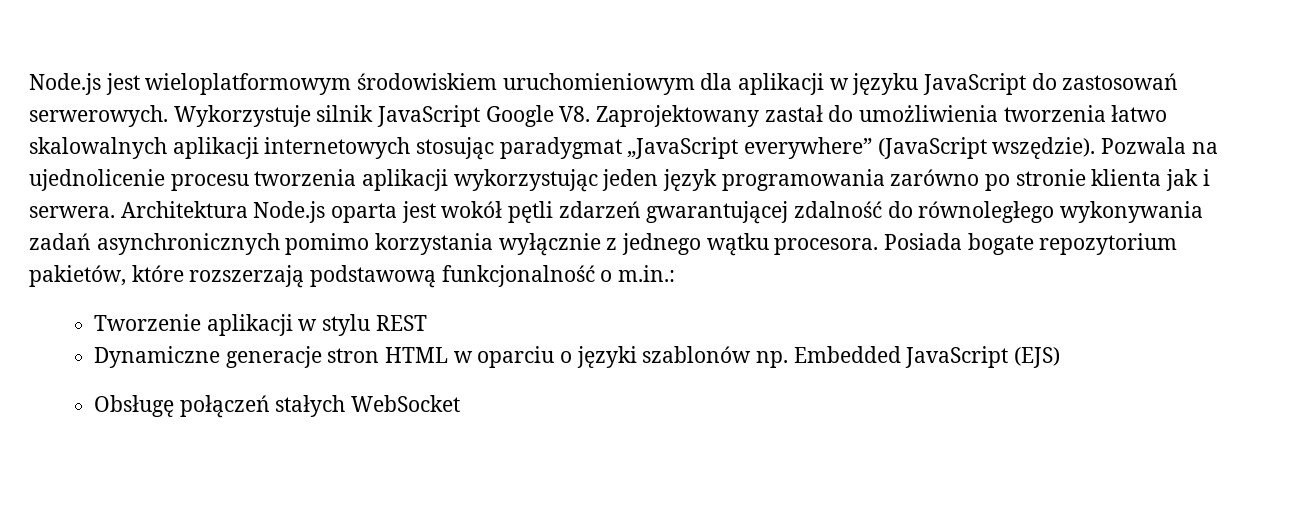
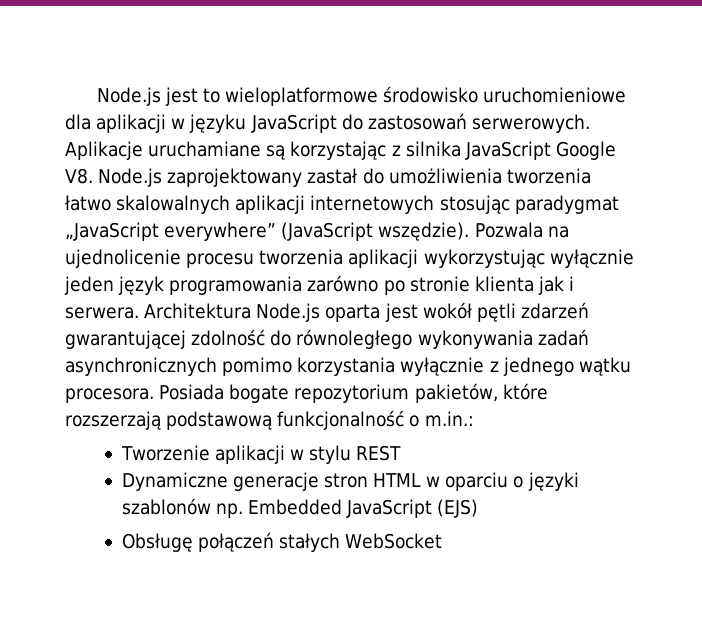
[145,73,695,95] wieloplatformowym środowiskiem uruchomieniowym -> [202,86,627,106] to wieloplatformowe środowisko uruchomieniowe
[173,105,374,127] Wykorzystuje silnik -> [65,141,461,160] Aplikacje uruchamiane są korzystając z silnika
[596,105,760,127] Zaprojektowany -> [98,168,303,187] Node.js zaprojektowany
(598, 180) none -> [549,249,634,268] wyłącznie
[794,201,883,218] zdalność -> [191,329,266,346] zdolność

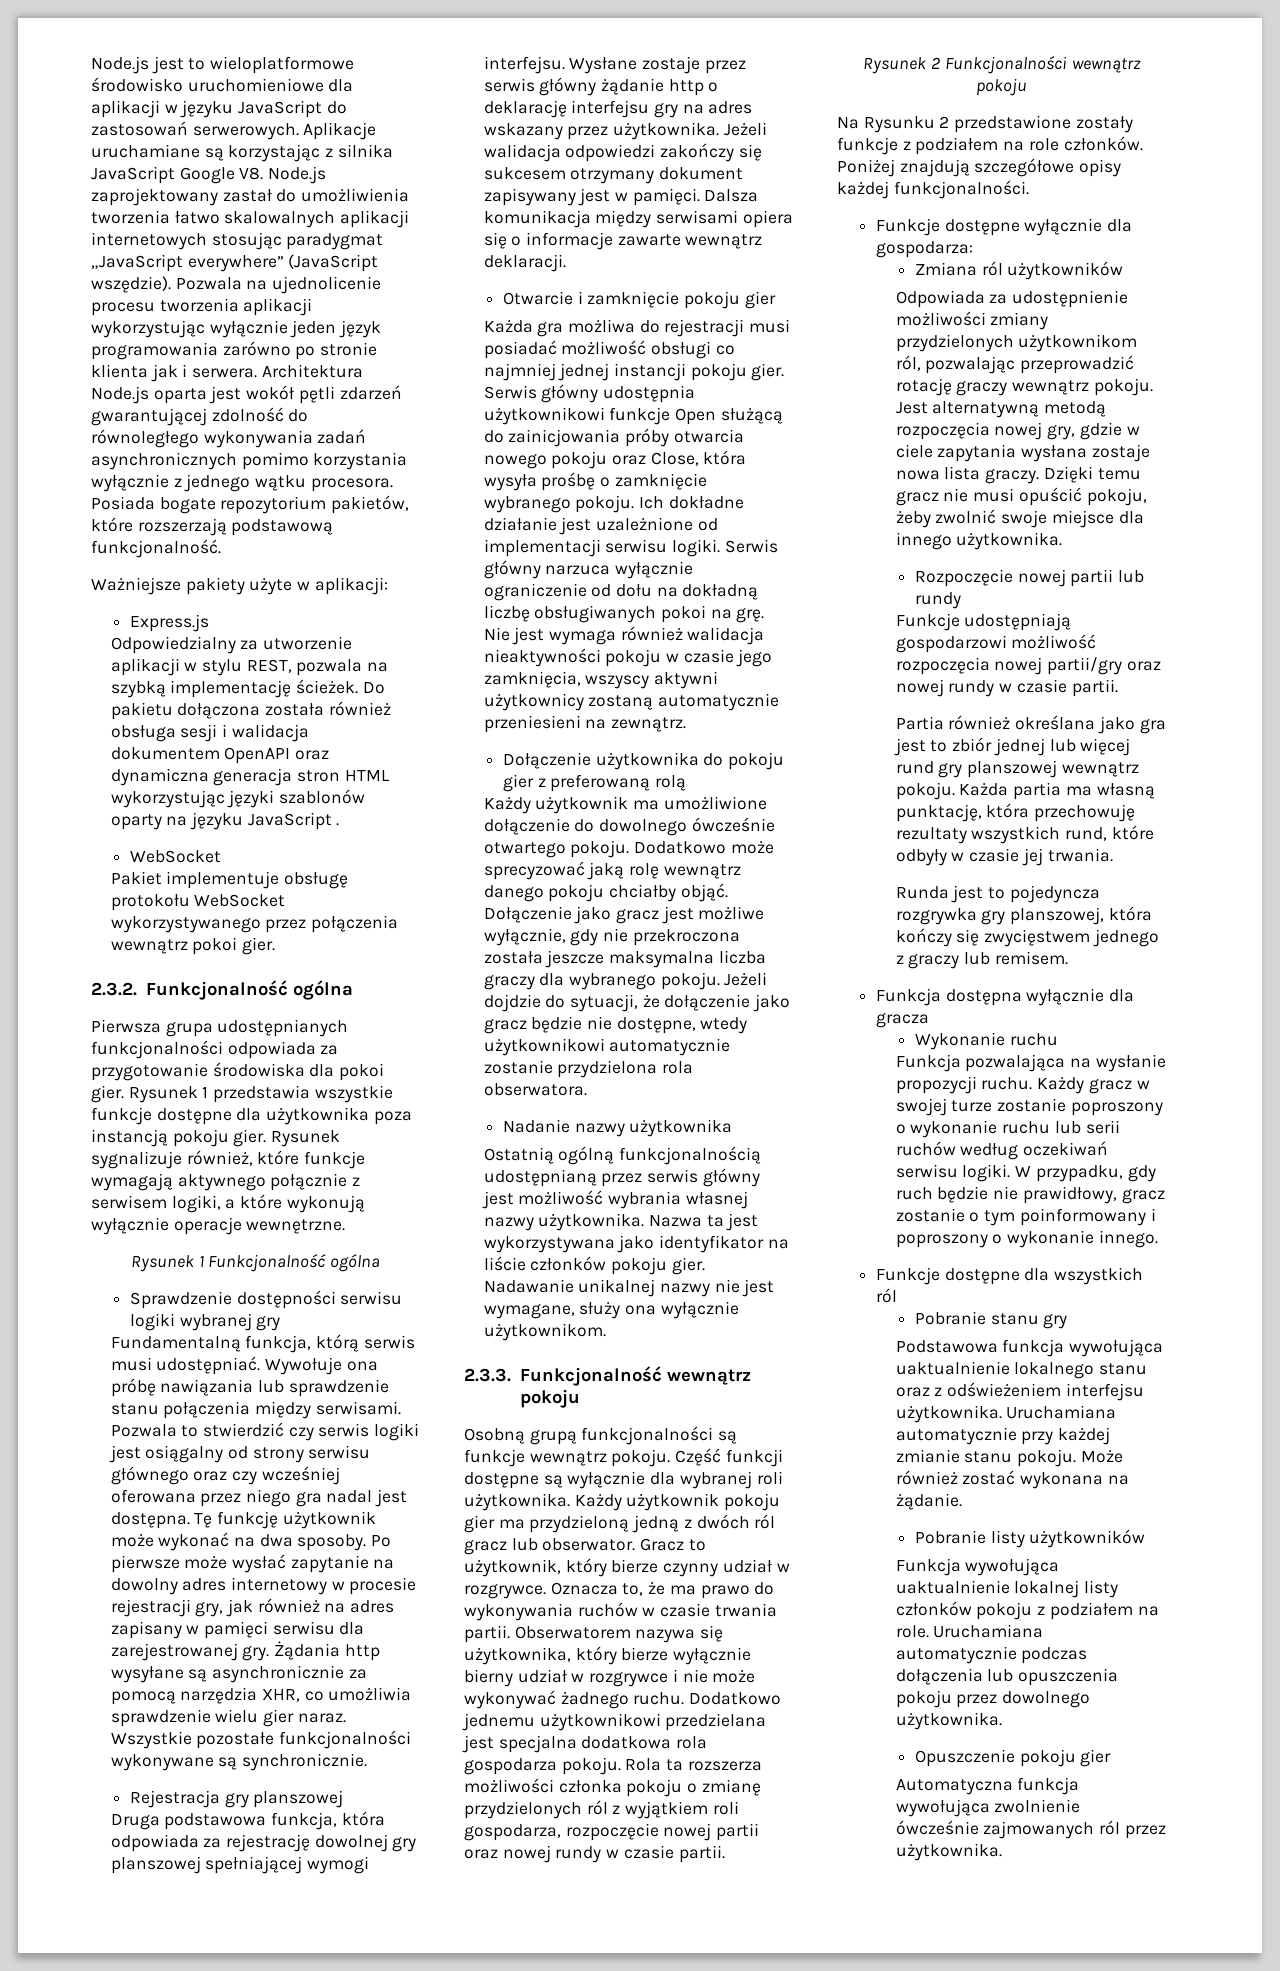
[277,410,474,430] [120,445,402,464] [121,472,579,491] [121,498,479,518] [121,532,443,552] funkcjonalność o m.in.: // Tworzenie aplikacji w stylu REST // Dynamiczne generacje stron HTML w oparciu o języki szablonów np. Embedded JavaScript (EJS) // Obsługę połączeń stałych WebSocket -> [91,539,221,558] [91,577,388,595] [129,614,209,632] [110,636,353,654] [110,658,389,676] [110,679,385,698] [110,701,391,720] [110,724,309,742] [110,747,330,764] [110,768,390,786] [110,789,366,808] [110,812,340,830] [129,850,221,863] [110,871,349,889] [110,894,286,911] [110,915,399,933] [110,937,276,955] [91,980,353,1000] [91,1019,349,1037] [91,1040,339,1059] [91,1062,385,1081] [91,1085,393,1103] [91,1107,412,1125] [91,1129,341,1147] [91,1150,366,1169] [91,1173,361,1191] [91,1194,365,1213] [91,1217,346,1235] [130,1254,381,1272] [129,1290,403,1309] [129,1313,281,1331] [110,1334,415,1353] [110,1356,378,1375] [110,1378,389,1397] [110,1401,401,1419] [110,1422,420,1441] [108,1445,371,1463] [110,1466,340,1485] [110,1489,408,1507] [110,1511,376,1529] [110,1532,392,1551] [110,1554,395,1573] [110,1577,417,1595] [110,1598,395,1617] [110,1621,365,1639] [110,1641,380,1661] [110,1665,367,1683] [110,1687,412,1705] [110,1709,346,1727] [110,1730,412,1749] [110,1753,368,1771] [129,1790,344,1808] [110,1811,385,1830] [110,1834,417,1852] [110,1856,370,1874] [483,56,746,74] [483,77,719,96] [483,100,753,118] [483,122,767,140] [483,143,762,162] [483,167,744,184] [483,188,759,206] [483,210,793,228] [483,232,763,250] [483,254,566,272] [502,291,776,309] [483,319,791,337] [483,340,735,359] [483,363,785,381] [483,384,696,403] [483,407,783,425] [483,428,744,447] [483,450,747,469] [483,472,707,491] [483,495,744,513] [483,517,718,535] [483,539,778,557] [483,560,694,579] [483,583,759,601] [483,605,765,623] [483,626,765,645] [483,648,773,667] [483,671,719,689] [483,693,780,711] [483,715,687,733] [502,752,785,770] [502,774,687,792] [483,796,767,814] [483,817,775,836] [483,840,774,858] [483,861,741,880] [483,883,728,902] [483,906,765,924] [483,928,740,946] [483,950,766,968] [483,972,768,990] [483,994,791,1012] [483,1016,748,1034] [483,1038,731,1056] [483,1060,694,1078] [483,1083,587,1096] [502,1119,733,1137] [483,1146,762,1165] [483,1168,760,1187] [481,1190,748,1209] [483,1213,759,1231] [483,1235,789,1253] [483,1256,705,1275] [483,1279,775,1297] [483,1301,739,1319] [483,1323,606,1341] [464,1366,751,1386] [519,1389,580,1408] [464,1426,738,1445] [464,1448,783,1467] [464,1471,783,1489] [464,1493,781,1511] [464,1514,776,1533] [464,1538,706,1555] [464,1558,790,1577] [464,1582,775,1599] [464,1602,777,1621] [464,1625,724,1643] [464,1646,752,1665] [464,1669,756,1687] [464,1690,782,1709] [462,1713,767,1731] [462,1735,708,1753] [464,1757,762,1775] [464,1778,761,1797] [464,1800,739,1819] [464,1823,760,1841] [464,1845,725,1863] [863,56,1141,74] [976,78,1027,96] [837,115,1133,133] [837,136,1143,155] [837,158,1122,177] [837,180,1029,199] [875,218,1133,236] [875,241,973,258] [914,261,1124,280] [895,290,1129,308] [895,311,1049,330] [895,334,1138,352] [895,355,1135,374] [895,378,1153,396] [895,401,1107,418] [895,422,1140,440] [895,444,1150,462] [895,466,1141,484] [895,487,1147,506] [895,509,1144,528] [895,532,1063,550] [914,569,1145,587] [914,592,961,609] [895,613,1072,631] [895,634,1097,653] [895,657,1161,675] [895,679,1118,697] [895,715,1166,734] [893,737,1131,756] [895,760,1139,778] [895,782,1155,800] [895,803,1136,822] [895,825,1154,844] [895,848,1113,866] [895,885,1100,903] [895,906,1152,925] [895,928,1159,947] [895,951,1068,969] [875,988,1135,1006] [875,1013,929,1028] [914,1032,1058,1050] [895,1054,1166,1072] [895,1076,1150,1094] [895,1098,1163,1116] [895,1120,1120,1138] [895,1141,1109,1160] [895,1164,1156,1182] [895,1186,1165,1204] [895,1208,1156,1226] [895,1230,1158,1248] [875,1267,1144,1285] [875,1288,897,1303] [914,1311,1068,1329] [895,1339,1164,1357] [895,1361,1148,1379] [895,1382,1144,1401] [895,1405,1117,1423] [895,1427,1111,1445] [895,1449,1123,1467] [895,1470,1129,1489] [895,1493,962,1510] [914,1529,1146,1548] [895,1558,1060,1576] [895,1580,1119,1598] [895,1601,1159,1620] [895,1624,1044,1638] [895,1646,1088,1664] [895,1668,1119,1686] [895,1690,1091,1708] [895,1712,1002,1730] [914,1749,1112,1767] [895,1777,1080,1795] [895,1799,1081,1817] [895,1820,1166,1839] [895,1843,1002,1861] funkcjonalność. // Ważniejsze pakiety użyte w aplikacji: // Express.js // Odpowiedzialny za utworzenie aplikacji w stylu REST, pozwala na szybką implementację ścieżek. Do pakietu dołączona została również obsługa sesji i walidacja dokumentem OpenAPI oraz dynamiczna generacja stron HTML wykorzystując języki szablonów oparty na języku JavaScript . // WebSocket // Pakiet implementuje obsługę protokołu WebSocket wykorzystywanego przez połączenia wewnątrz pokoi gier. // 2.3.2. Funkcjonalność ogólna // Pierwsza grupa udostępnianych funkcjonalności odpowiada za przygotowanie środowiska dla pokoi gier. Rysunek 1 przedstawia wszystkie funkcje dostępne dla użytkownika poza instancją pokoju gier. Rysunek sygnalizuje również, które funkcje wymagają aktywnego połącznie z serwisem logiki, a które wykonują wyłącznie operacje wewnętrzne. // Rysunek 1 Funkcjonalność ogólna // Sprawdzenie dostępności serwisu logiki wybranej gry // Fundamentalną funkcja, którą serwis musi udostępniać. Wywołuje ona próbę nawiązania lub sprawdzenie stanu połączenia między serwisami. Pozwala to stwierdzić czy serwis logiki jest osiągalny od strony serwisu głównego oraz czy wcześniej oferowana przez niego gra nadal jest dostępna. Tę funkcję użytkownik może wykonać na dwa sposoby. Po pierwsze może wysłać zapytanie na dowolny adres internetowy w procesie rejestracji gry, jak również na adres zapisany w pamięci serwisu dla zarejestrowanej gry. Żądania http wysyłane są asynchronicznie za pomocą narzędzia XHR, co umożliwia sprawdzenie wielu gier naraz. Wszystkie pozostałe funkcjonalności wykonywane są synchronicznie. // Rejestracja gry planszowej // Druga podstawowa funkcja, która odpowiada za rejestrację dowolnej gry planszowej spełniającej wymogi interfejsu. Wysłane zostaje przez serwis główny żądanie http o deklarację interfejsu gry na adres wskazany przez użytkownika. Jeżeli walidacja odpowiedzi zakończy się sukcesem otrzymany dokument zapisywany jest w pamięci. Dalsza komunikacja między serwisami opiera się o informacje zawarte wewnątrz deklaracji. // Otwarcie i zamknięcie pokoju gier // Każda gra możliwa do rejestracji musi posiadać możliwość obsługi co najmniej jednej instancji pokoju gier. Serwis główny udostępnia użytkownikowi funkcje Open służącą do zainicjowania próby otwarcia nowego pokoju oraz Close, która wysyła prośbę o zamknięcie wybranego pokoju. Ich dokładne działanie jest uzależnione od implementacji serwisu logiki. Serwis główny narzuca wyłącznie ograniczenie od dołu na dokładną liczbę obsługiwanych pokoi na grę. Nie jest wymaga również walidacja nieaktywności pokoju w czasie jego zamknięcia, wszyscy aktywni użytkownicy zostaną automatycznie przeniesieni na zewnątrz. // Dołączenie użytkownika do pokoju gier z preferowaną rolą // Każdy użytkownik ma umożliwione dołączenie do dowolnego ówcześnie otwartego pokoju. Dodatkowo może sprecyzować jaką rolę wewnątrz danego pokoju chciałby objąć. Dołączenie jako gracz jest możliwe wyłącznie, gdy nie przekroczona została jeszcze maksymalna liczba graczy dla wybranego pokoju. Jeżeli dojdzie do sytuacji, że dołączenie jako gracz będzie nie dostępne, wtedy użytkownikowi automatycznie zostanie przydzielona rola obserwatora. // Nadanie nazwy użytkownika // Ostatnią ogólną funkcjonalnością udostępnianą przez serwis główny jest możliwość wybrania własnej nazwy użytkownika. Nazwa ta jest wykorzystywana jako identyfikator na liście członków pokoju gier. Nadawanie unikalnej nazwy nie jest wymagane, służy ona wyłącznie użytkownikom. // 2.3.3. Funkcjonalność wewnątrz pokoju // Osobną grupą funkcjonalności są funkcje wewnątrz pokoju. Część funkcji dostępne są wyłącznie dla wybranej roli użytkownika. Każdy użytkownik pokoju gier ma przydzieloną jedną z dwóch ról gracz lub obserwator. Gracz to użytkownik, który bierze czynny udział w rozgrywce. Oznacza to, że ma prawo do wykonywania ruchów w czasie trwania partii. Obserwatorem nazywa się użytkownika, który bierze wyłącznie bierny udział w rozgrywce i nie może wykonywać żadnego ruchu. Dodatkowo jednemu użytkownikowi przedzielana jest specjalna dodatkowa rola gospodarza pokoju. Rola ta rozszerza możliwości członka pokoju o zmianę przydzielonych ról z wyjątkiem roli gospodarza, rozpoczęcie nowej partii oraz nowej rundy w czasie partii. // Rysunek 2 Funkcjonalności wewnątrz pokoju // Na Rysunku 2 przedstawione zostały funkcje z podziałem na role członków. Poniżej znajdują szczegółowe opisy każdej funkcjonalności. // Funkcje dostępne wyłącznie dla gospodarza: // Zmiana ról użytkowników // Odpowiada za udostępnienie możliwości zmiany przydzielonych użytkownikom ról, pozwalając przeprowadzić rotację graczy wewnątrz pokoju. Jest alternatywną metodą rozpoczęcia nowej gry, gdzie w ciele zapytania wysłana zostaje nowa lista graczy. Dzięki temu gracz nie musi opuścić pokoju, żeby zwolnić swoje miejsce dla innego użytkownika. // Rozpoczęcie nowej partii lub rundy // Funkcje udostępniają gospodarzowi możliwość rozpoczęcia nowej partii/gry oraz nowej rundy w czasie partii. // Partia również określana jako gra jest to zbiór jednej lub więcej rund gry planszowej wewnątrz pokoju. Każda partia ma własną punktację, która przechowuję rezultaty wszystkich rund, które odbyły w czasie jej trwania. // Runda jest to pojedyncza rozgrywka gry planszowej, która kończy się zwycięstwem jednego z graczy lub remisem. // Funkcja dostępna wyłącznie dla gracza // Wykonanie ruchu // Funkcja pozwalająca na wysłanie propozycji ruchu. Każdy gracz w swojej turze zostanie poproszony o wykonanie ruchu lub serii ruchów według oczekiwań serwisu logiki. W przypadku, gdy ruch będzie nie prawidłowy, gracz zostanie o tym poinformowany i poproszony o wykonanie innego. // Funkcje dostępne dla wszystkich ról // Pobranie stanu gry // Podstawowa funkcja wywołująca uaktualnienie lokalnego stanu oraz z odświeżeniem interfejsu użytkownika. Uruchamiana automatycznie przy każdej zmianie stanu pokoju. Może również zostać wykonana na żądanie. // Pobranie listy użytkowników // Funkcja wywołująca uaktualnienie lokalnej listy członków pokoju z podziałem na role. Uruchamiana automatycznie podczas dołączenia lub opuszczenia pokoju przez dowolnego użytkownika. // Opuszczenie pokoju gier // Automatyczna funkcja wywołująca zwolnienie ówcześnie zajmowanych ról przez użytkownika.

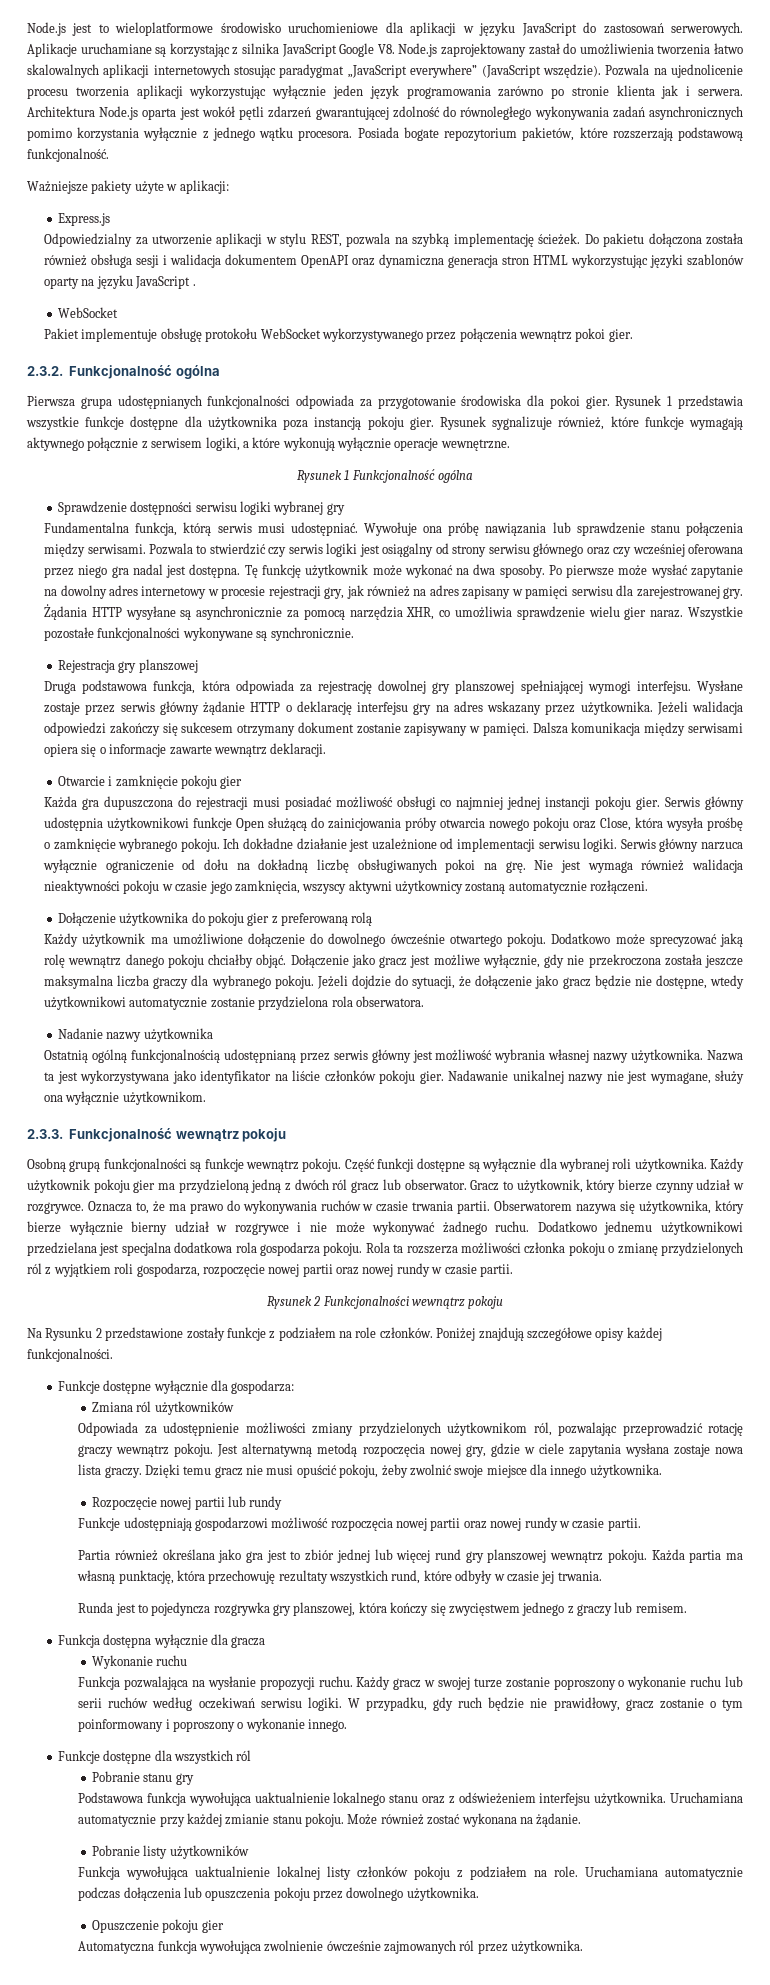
[110,1336,241,1352] Fundamentalną -> [44,522,130,533] Fundamentalna
[344,1644,380,1661] http -> [91,607,122,617] HTTP
[668,79,704,96] http -> [250,702,281,712] HTTP
[483,188,611,206] zapisywany jest -> [356,723,468,736] zostanie zapisywany
[568,319,636,333] możliwa -> [103,796,173,810] dupuszczona
[483,715,687,733] przeniesieni na zewnątrz. -> [590,880,649,894] rozłączeni.
[1047,657,1123,675] partii/gry -> [430,1518,461,1531] partii

